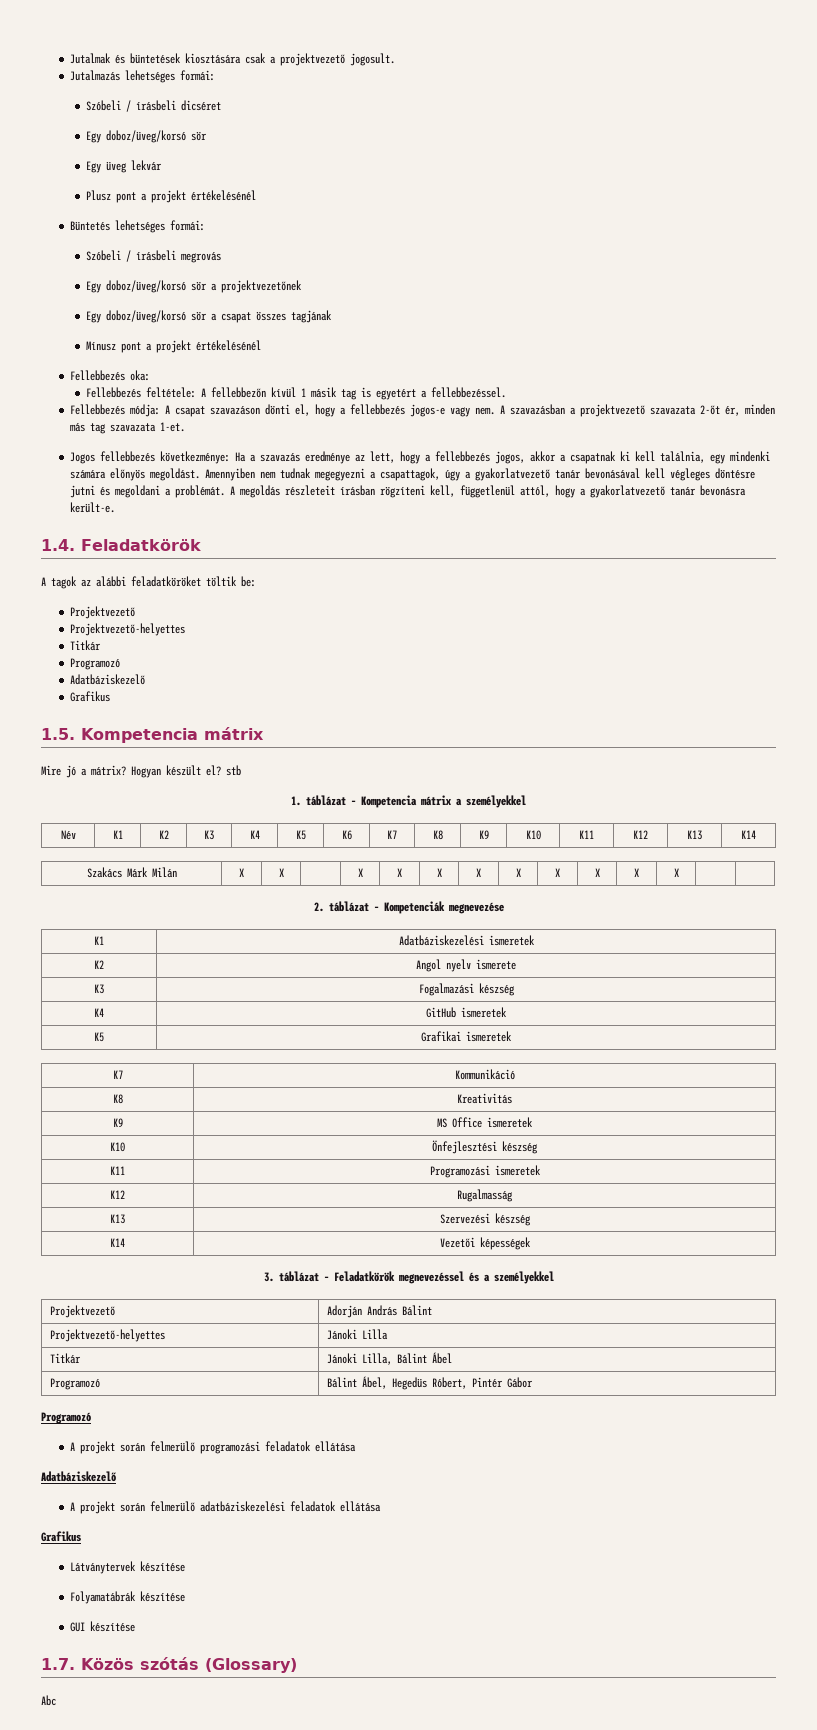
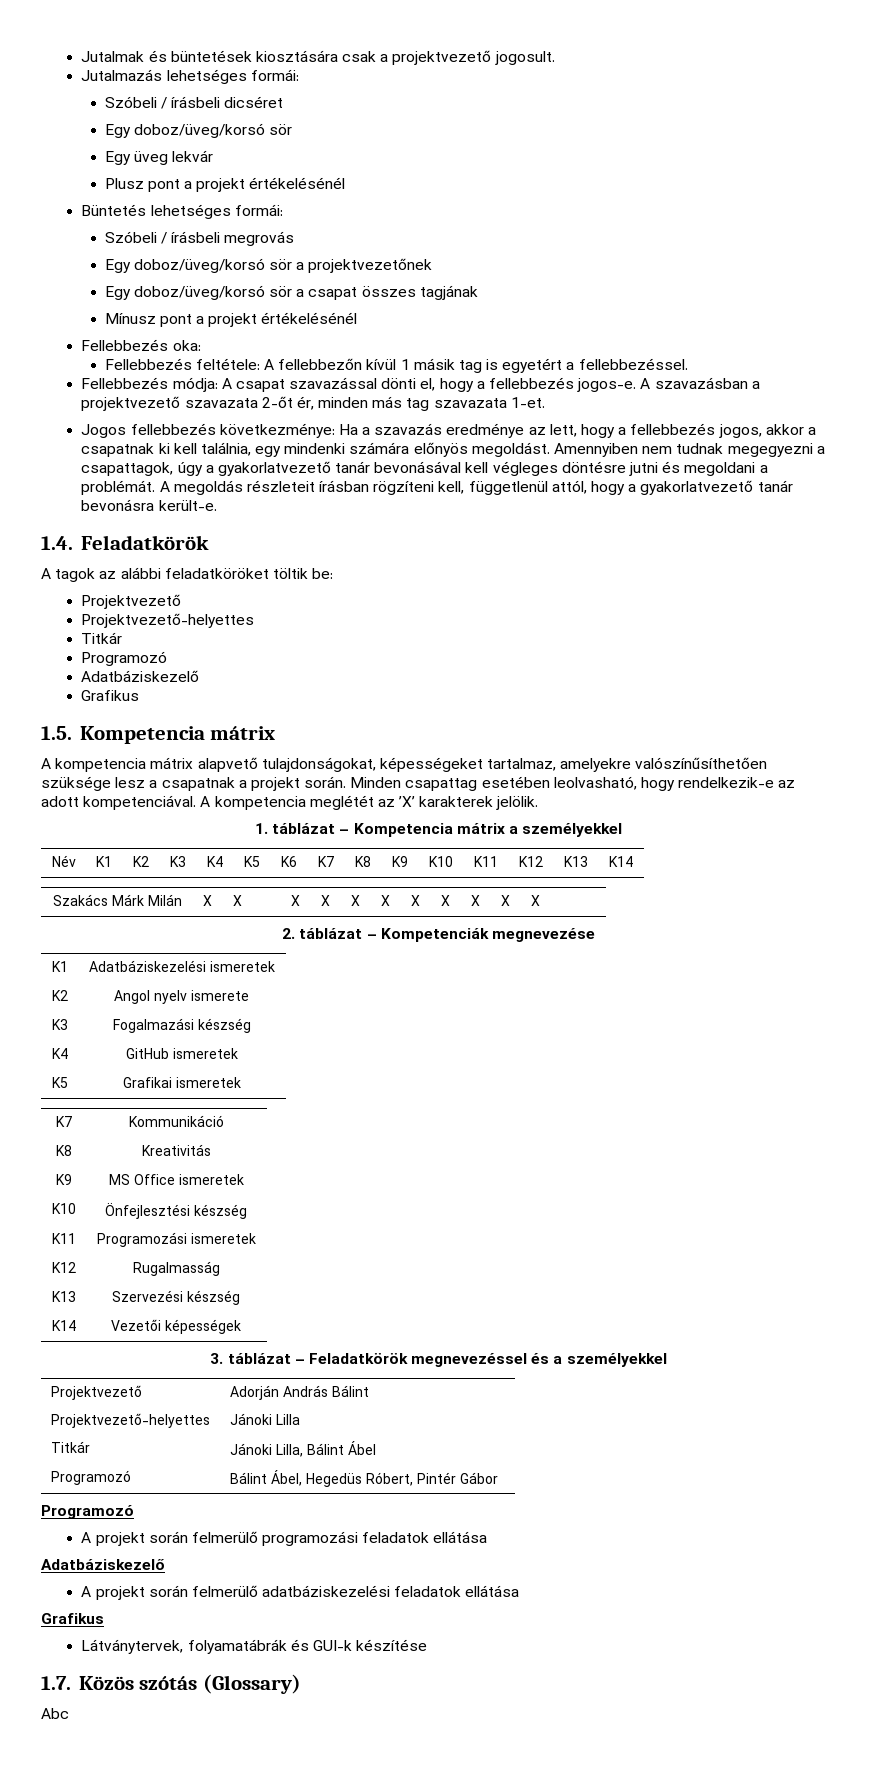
[209,406,260,415] szavazáson -> [289,377,378,389] szavazással
[409,404,495,417] jogos-e vagy nem. -> [577,378,637,392] jogos-e.
[41,765,241,778] Mire jó a mátrix? Hogyan készült el? stb -> [41,757,768,772] [41,776,796,791] [41,795,539,810] A kompetencia mátrix alapvető tulajdonságokat, képességeket tartalmaz, amelyekre valószínűsíthetően szüksége lesz a csapatnak a projekt során. Minden csapattag esetében leolvasható, hogy rendelkezik-e az adott kompetenciával. A kompetencia meglétét az ’X’ karakterek jelölik.
[69,1561,185,1574] [69,1591,185,1604] [69,1622,85,1632] Látványtervek készítése // Folyamatábrák készítése // GUI -> [81,1639,352,1654] Látványtervek, folyamatábrák és GUI-k

